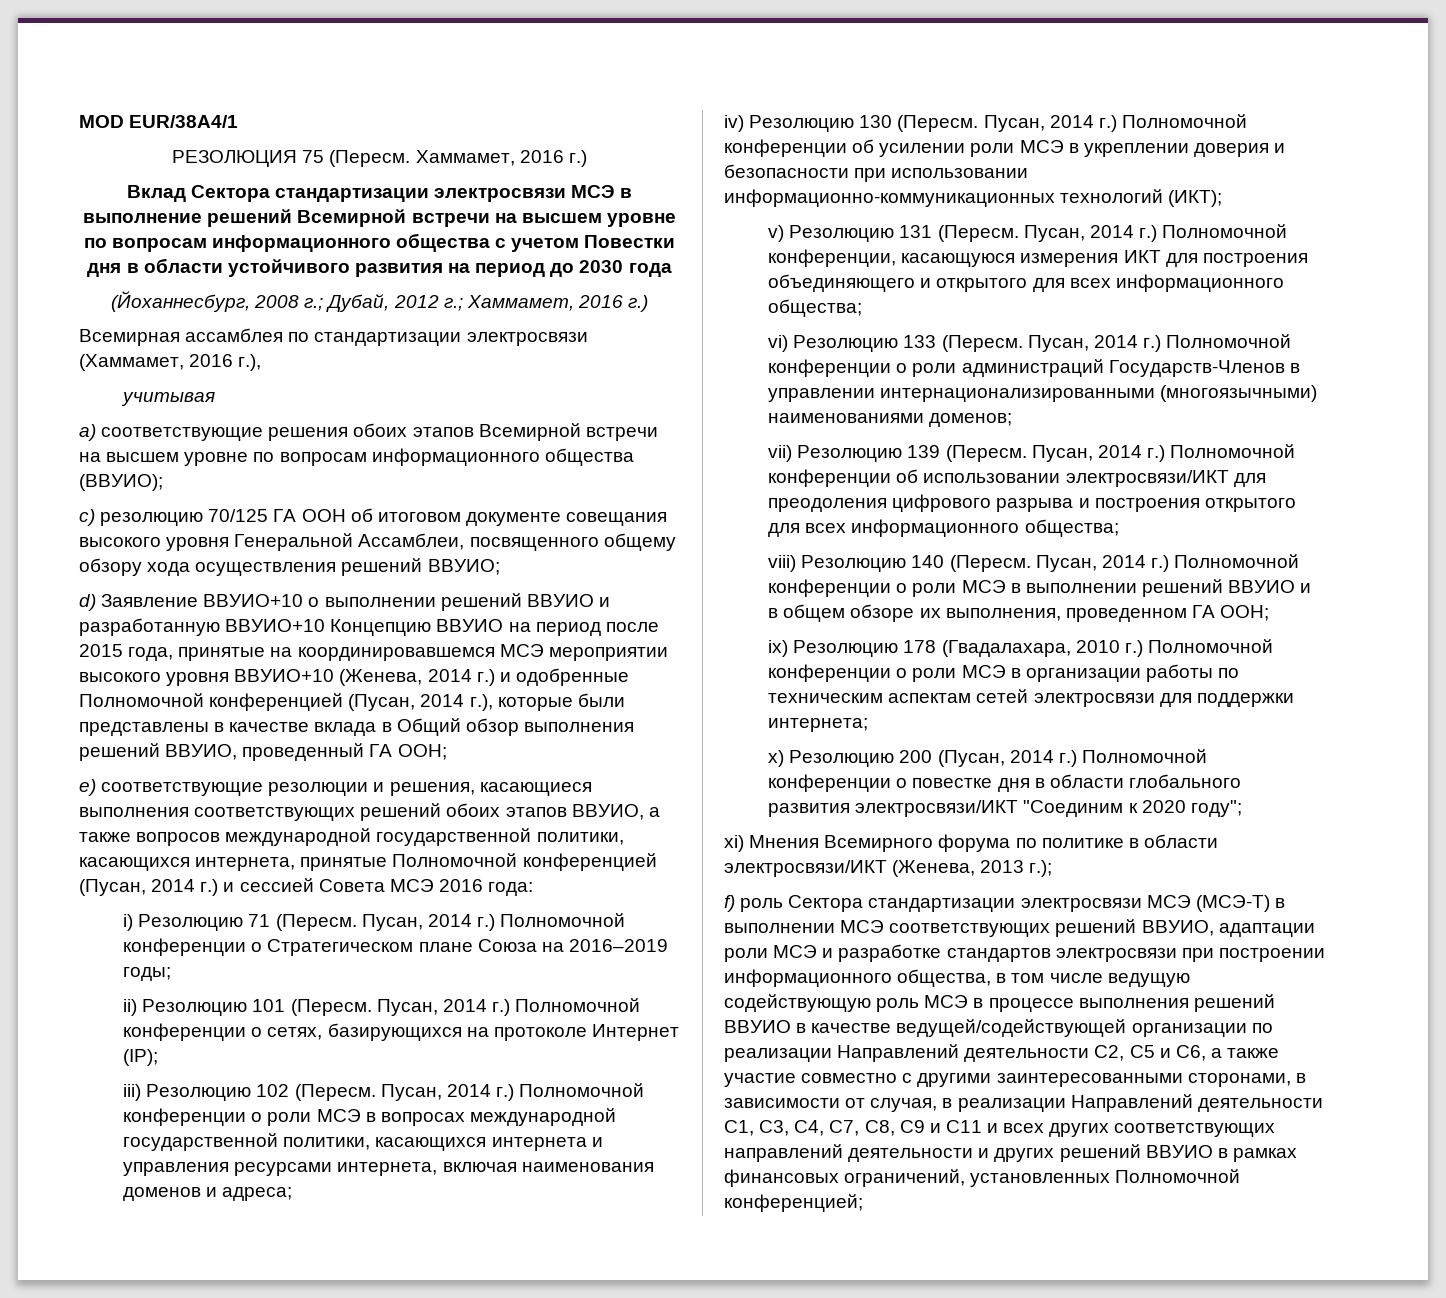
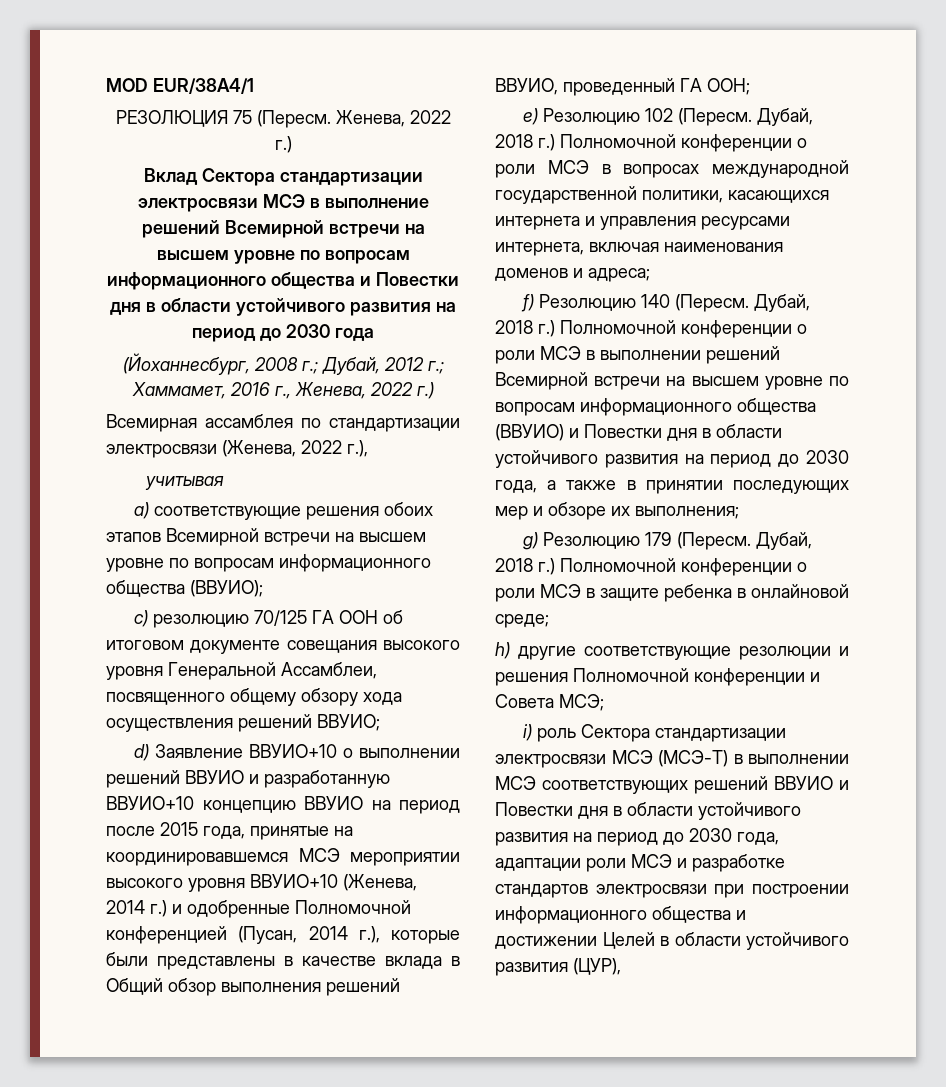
[415,150,564,166] Хаммамет, 2016 -> [335,110,451,127] Женева, 2022
[495,238,580,252] с учетом -> [360,276,371,286] и
(623, 301) none -> [274,382,413,399] г., Женева, 2022
[79,354,234,371] (Хаммамет, 2016 -> [222,440,342,457] (Женева, 2022
[330,619,432,636] Концепцию -> [202,800,296,813] концепцию
[101,782,592,796] [79,803,660,821] [79,828,624,846] [79,853,657,871] [79,878,534,896] [123,913,626,931] [123,938,668,956] [123,967,172,981] [123,998,641,1016] [123,1023,679,1041] [123,1049,159,1066] [123,1084,142,1101] соответствующие резолюции и решения, касающиеся выполнения соответствующих решений обоих этапов ВВУИО, а также вопросов международной государственной политики, касающихся интернета, принятые Полномочной конференцией (Пусан, 2014 г.) и сессией Совета МСЭ 2016 года: // i) Резолюцию 71 (Пересм. Пусан, 2014 г.) Полномочной конференции о Стратегическом плане Союза на 2016–2019 годы; // ii) Резолюцию 101 (Пересм. Пусан, 2014 г.) Полномочной конференции о сетях, базирующихся на протоколе Интернет (IP); // iii) -> (538, 116) none
[380,1084,491,1101] Пусан, 2014 -> [756,108,813,126] [495,134,533,148] Дубай, 2018
[724,114,1247,132] [724,139,1286,157] [724,164,1029,182] [724,189,1223,207] [768,224,1288,242] [768,249,1308,267] [768,274,1284,292] [768,299,863,317] [768,334,1292,352] [768,359,1300,377] [768,385,1318,402] [768,413,1013,427] [768,444,1296,462] [768,469,1266,487] [768,494,1296,512] [768,519,1119,537] [768,555,797,572] iv) Резолюцию 130 (Пересм. Пусан, 2014 г.) Полномочной конференции об усилении роли МСЭ в укреплении доверия и безопасности при использовании информационно-коммуникационных технологий (ИКТ); // v) Резолюцию 131 (Пересм. Пусан, 2014 г.) Полномочной конференции, касающуюся измерения ИКТ для построения объединяющего и открытого для всех информационного общества; // vi) Резолюцию 133 (Пересм. Пусан, 2014 г.) Полномочной конференции о роли администраций Государств-Членов в управлении интернационализированными (многоязычными) наименованиями доменов; // vii) Резолюцию 139 (Пересм. Пусан, 2014 г.) Полномочной конференции об использовании электросвязи/ИКТ для преодоления цифрового разрыва и построения открытого для всех информационного общества; // viii) -> [520,294,534,312] f)
[1035,555,1146,572] Пусан, 2014 -> [753,294,810,312] [495,320,533,334] Дубай, 2018
[1228,580,1312,593] [768,604,1270,622] [768,639,1273,657] [768,664,1240,682] [768,689,1294,707] [768,718,869,732] [768,749,1207,767] [768,774,1241,792] [768,800,1242,817] [724,834,1218,852] [724,860,1053,877] [724,895,735,912] ВВУИО и в общем обзоре их выполнения, проведенном ГА ООН; // ix) Резолюцию 178 (Гвадалахара, 2010 г.) Полномочной конференции о роли МСЭ в организации работы по техническим аспектам сетей электросвязи для поддержки интернета; // x) Резолюцию 200 (Пусан, 2014 г.) Полномочной конференции о повестке дня в области глобального развития электросвязи/ИКТ "Соединим к 2020 году"; // xi) Мнения Всемирного форума по политике в области электросвязи/ИКТ (Женева, 2013 г.); // f) -> [495,372,849,390] [495,398,816,416] [495,424,782,441] [495,450,849,468] [495,480,849,494] [495,502,739,520] [522,532,812,550] [495,558,807,576] [495,584,849,602] [495,614,549,628] [495,642,849,660] [495,668,820,686] [495,694,604,711] [522,724,532,741] Всемирной встречи на высшем уровне по вопросам информационного общества (ВВУИО) и Повестки дня в области устойчивого развития на период до 2030 года, а также в принятии последующих мер и обзоре их выполнения; // g) Резолюцию 179 (Пересм. Дубай, 2018 г.) Полномочной конференции о роли МСЭ в защите ребенка в онлайновой среде; // h) другие соответствующие резолюции и решения Полномочной конференции и Совета МСЭ; // i)
[1141,920,1214,936] ВВУИО, -> [774,776,849,790] [495,802,801,820] [495,828,779,846] ВВУИО и Повестки дня в области устойчивого развития на период до 2030 года,
[897,969,1190,987] [724,994,1275,1012] [724,1019,1273,1037] [724,1044,1280,1062] [724,1073,1306,1087] [724,1094,1323,1112] [724,1120,1276,1137] [724,1144,1297,1162] [724,1169,1241,1187] [724,1194,863,1212] общества, в том числе ведущую содействующую роль МСЭ в процессе выполнения решений ВВУИО в качестве ведущей/содействующей организации по реализации Направлений деятельности С2, С5 и С6, а также участие совместно с другими заинтересованными сторонами, в зависимости от случая, в реализации Направлений деятельности С1, С3, С4, С7, С8, С9 и С11 и всех других соответствующих направлений деятельности и других решений ВВУИО в рамках финансовых ограничений, установленных Полномочной конференцией; -> [652,906,746,923] [495,932,849,950] [495,958,621,976] общества и достижении Целей в области устойчивого развития (ЦУР),

